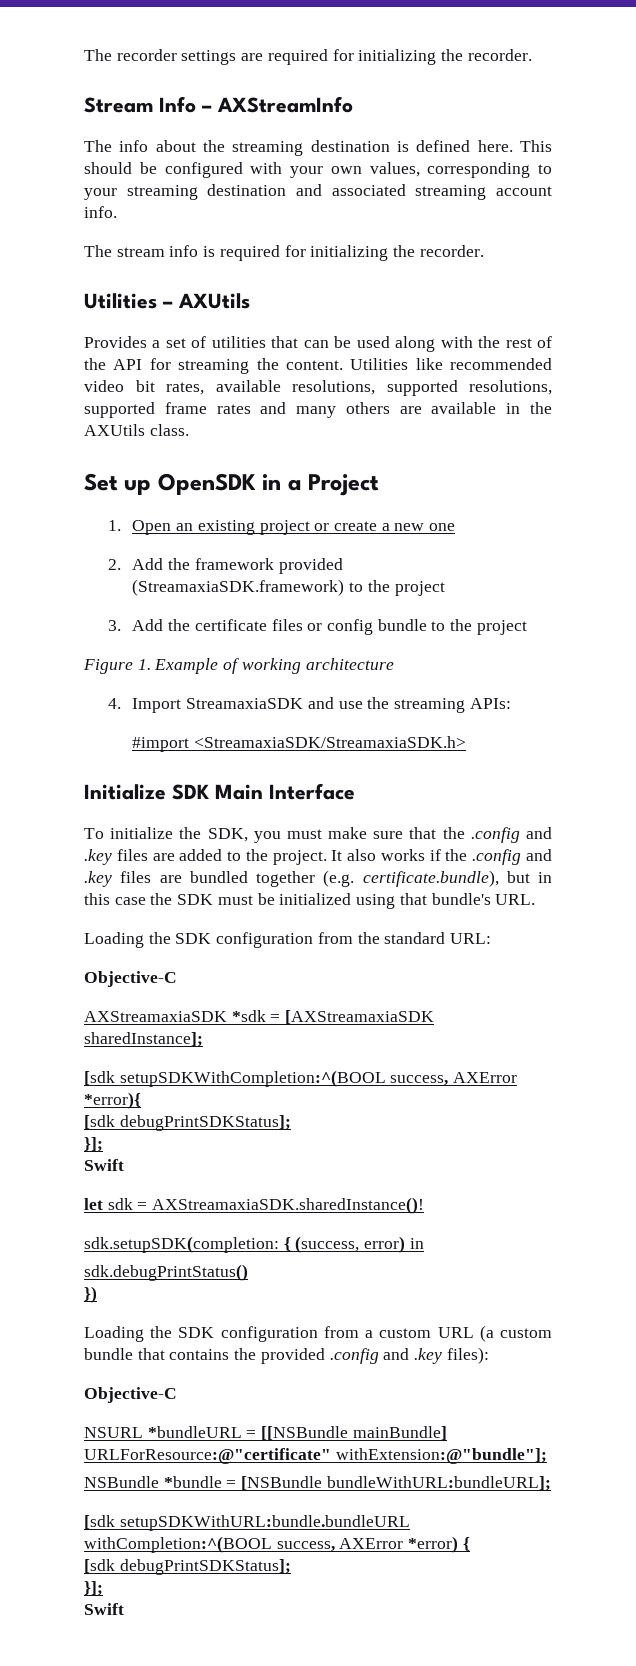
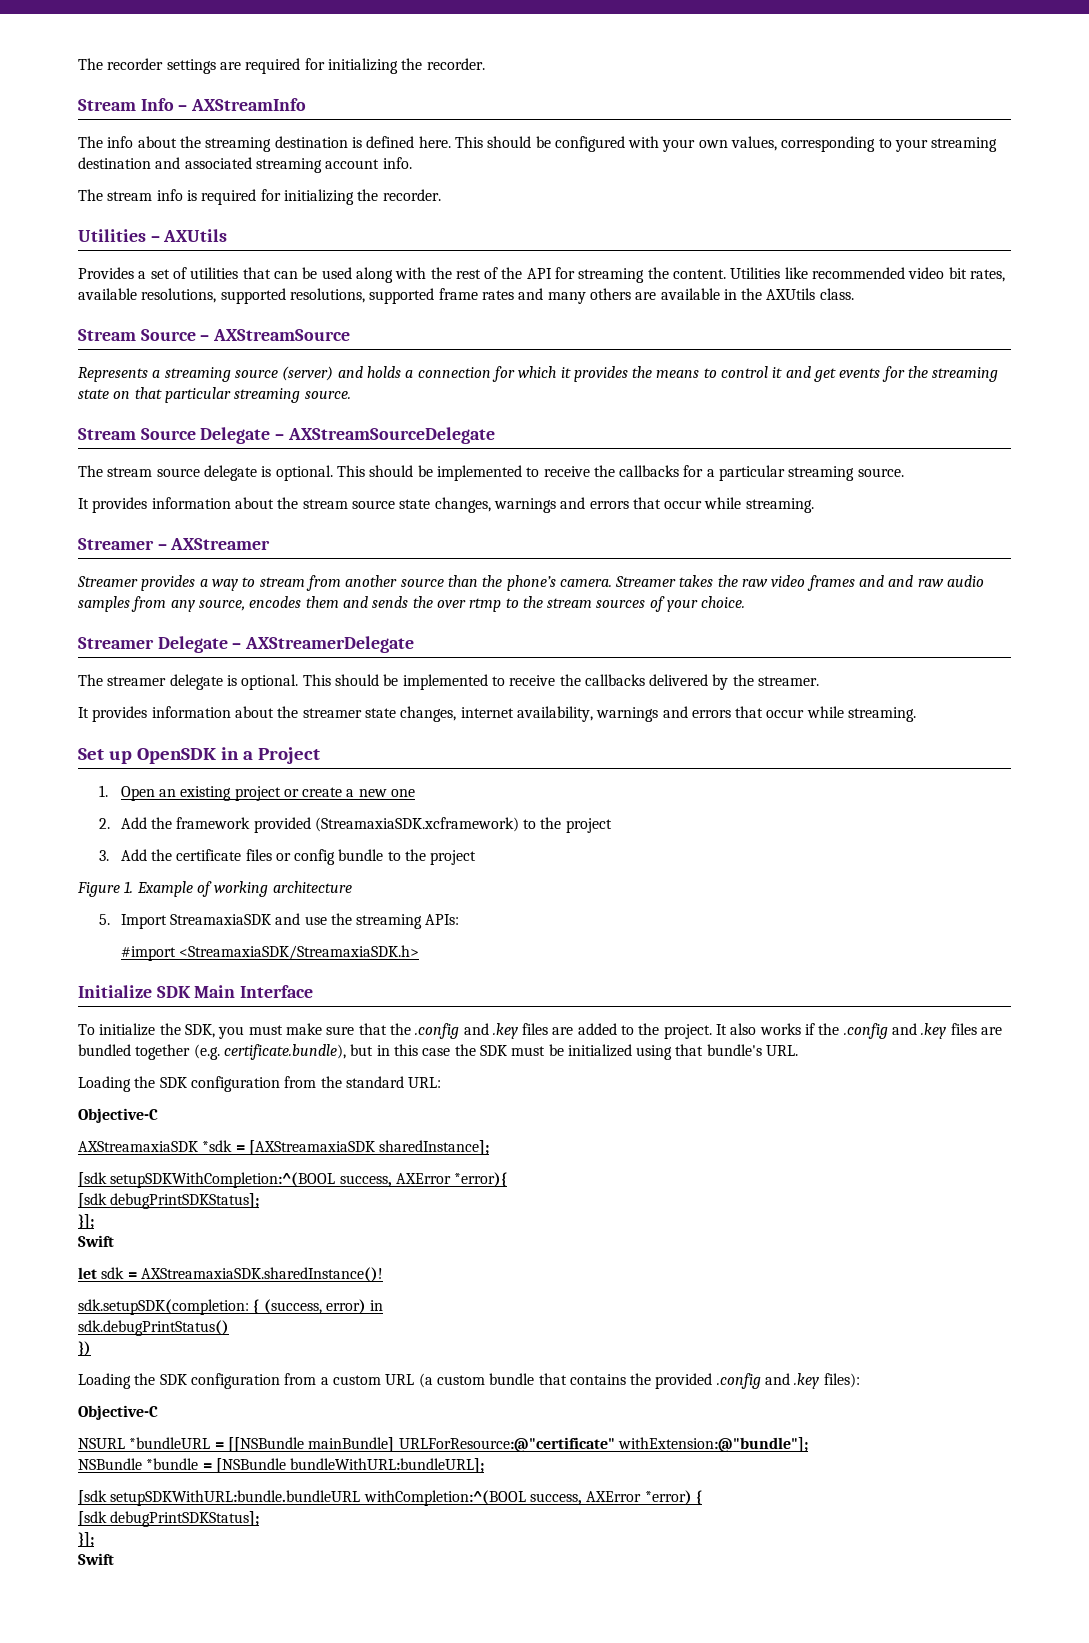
(189, 430) none -> [78,329,351,341] [78,366,999,382] [78,387,351,403] [78,427,495,444] [78,465,904,481] [78,497,814,513] [78,538,271,550] [77,575,985,591] [78,596,746,612] [78,636,415,653] [78,674,820,690] [78,706,917,722] // Stream Source – AXStreamSource // Represents a streaming source (server) and holds a connection for which it provides the means to control it and get events for the streaming state on that particular streaming source. // Stream Source Delegate – AXStreamSourceDelegate // The stream source delegate is optional. This should be implemented to receive the callbacks for a particular streaming source. // It provides information about the stream source state changes, warnings and errors that occur while streaming. // Streamer – AXStreamer // Streamer provides a way to stream from another source than the phone’s camera. Streamer takes the raw video frames and and raw audio samples from any source, encodes them and sends the over rtmp to the stream sources of your choice. // Streamer Delegate – AXStreamerDelegate // The streamer delegate is optional. This should be implemented to receive the callbacks delivered by the streamer. // It provides information about the streamer state changes, internet availability, warnings and errors that occur while streaming.
[132,579,345,596] (StreamaxiaSDK.framework) -> [314,817,519,832] (StreamaxiaSDK.xcframework)
[108,698,122,709] 4. -> [99,914,111,925] 5.

